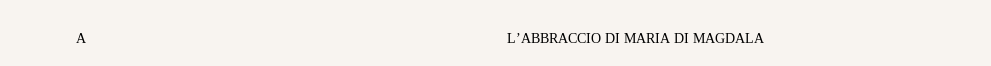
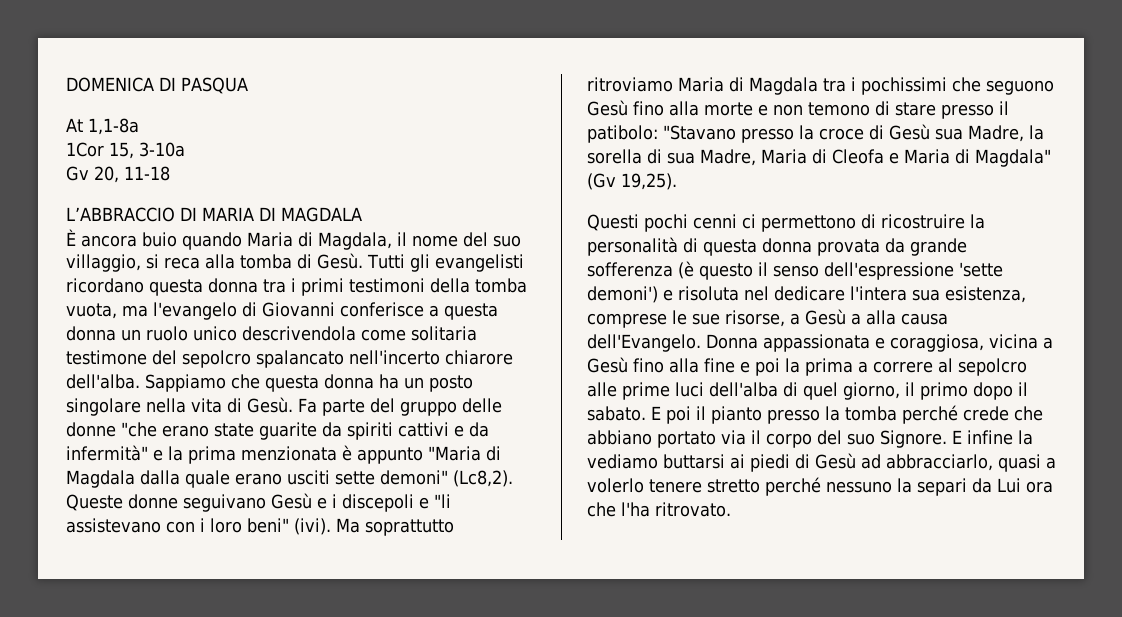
[76,33,87,43] A -> [66,77,248,94] [66,118,139,135] [66,142,185,159] [66,166,170,183] DOMENICA DI PASQUA // At 1,1-8a // 1Cor 15, 3-10a // Gv 20, 11-18
(765, 38) none -> [66,229,521,250] [66,253,524,272] [66,278,527,296] [66,302,498,320] [66,326,477,341] [66,350,513,368] [66,374,473,392] [66,397,502,416] [66,422,489,440] [66,445,501,464] [66,470,513,488] [66,493,451,512] [66,518,454,536] [587,77,1054,95] [587,100,1009,119] [587,124,1044,143] [587,149,1051,167] [587,173,677,190] [587,214,985,232] [587,237,967,256] [587,261,1003,280] [587,286,1026,303] [587,309,948,328] [587,334,1053,352] [587,357,1027,376] [587,382,1028,400] [587,405,1043,424] [587,430,1033,448] [587,453,1056,472] [587,477,1053,496] [587,502,731,517] // È ancora buio quando Maria di Magdala, il nome del suo villaggio, si reca alla tomba di Gesù. Tutti gli evangelisti ricordano questa donna tra i primi testimoni della tomba vuota, ma l'evangelo di Giovanni conferisce a questa donna un ruolo unico descrivendola come solitaria testimone del sepolcro spalancato nell'incerto chiarore dell'alba. Sappiamo che questa donna ha un posto singolare nella vita di Gesù. Fa parte del gruppo delle donne "che erano state guarite da spiriti cattivi e da infermità" e la prima menzionata è appunto "Maria di Magdala dalla quale erano usciti sette demoni" (Lc8,2). Queste donne seguivano Gesù e i discepoli e "li assistevano con i loro beni" (ivi). Ma soprattutto ritroviamo Maria di Magdala tra i pochissimi che seguono Gesù fino alla morte e non temono di stare presso il patibolo: "Stavano presso la croce di Gesù sua Madre, la sorella di sua Madre, Maria di Cleofa e Maria di Magdala" (Gv 19,25). // Questi pochi cenni ci permettono di ricostruire la personalità di questa donna provata da grande sofferenza (è questo il senso dell'espressione 'sette demoni') e risoluta nel dedicare l'intera sua esistenza, comprese le sue risorse, a Gesù a alla causa dell'Evangelo. Donna appassionata e coraggiosa, vicina a Gesù fino alla fine e poi la prima a correre al sepolcro alle prime luci dell'alba di quel giorno, il primo dopo il sabato. E poi il pianto presso la tomba perché crede che abbiano portato via il corpo del suo Signore. E infine la vediamo buttarsi ai piedi di Gesù ad abbracciarlo, quasi a volerlo tenere stretto perché nessuno la separi da Lui ora che l'ha ritrovato.

